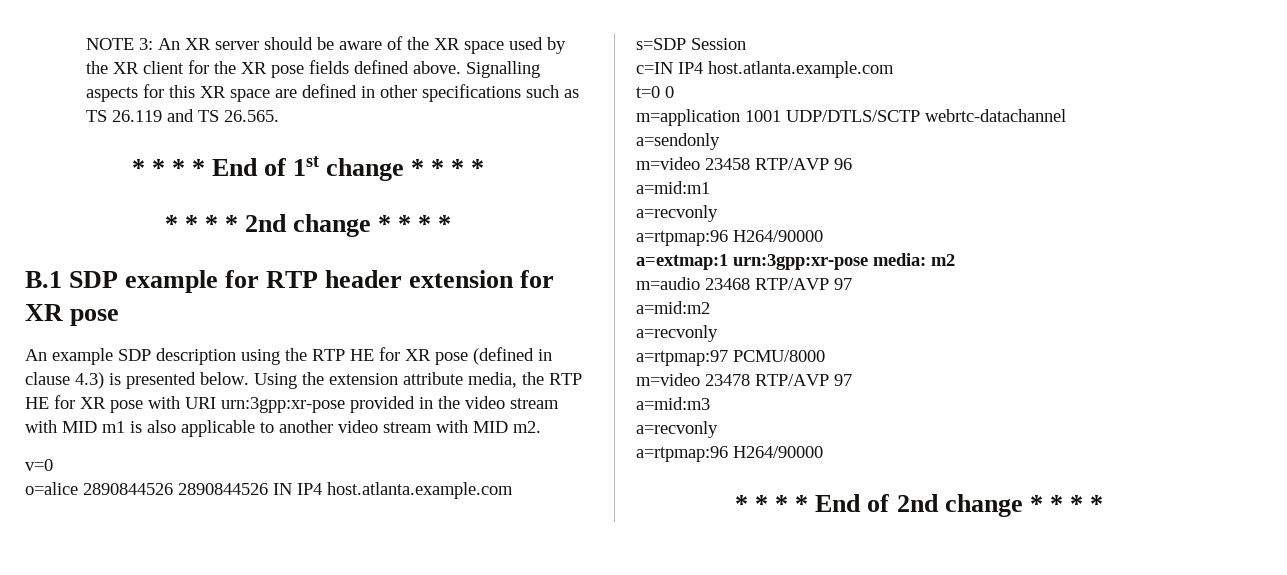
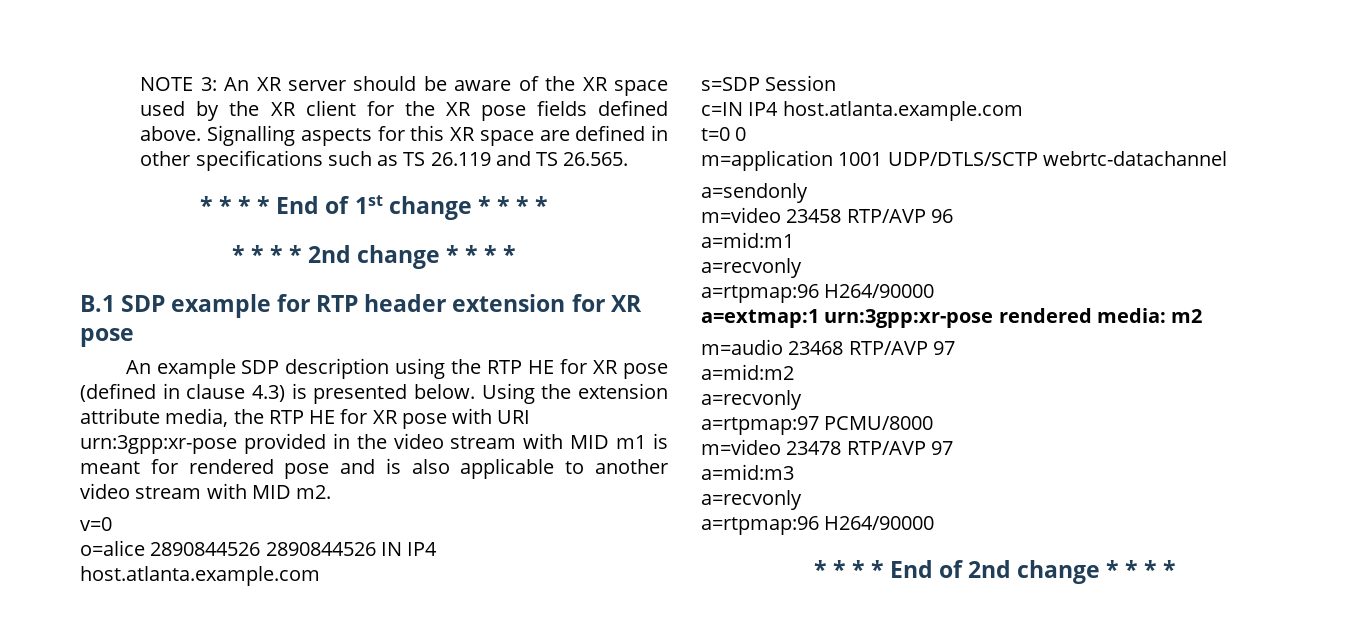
(142, 427) none -> [80,458,401,479] meant for rendered pose and is
(868, 262) none -> [998,308,1092,323] rendered

